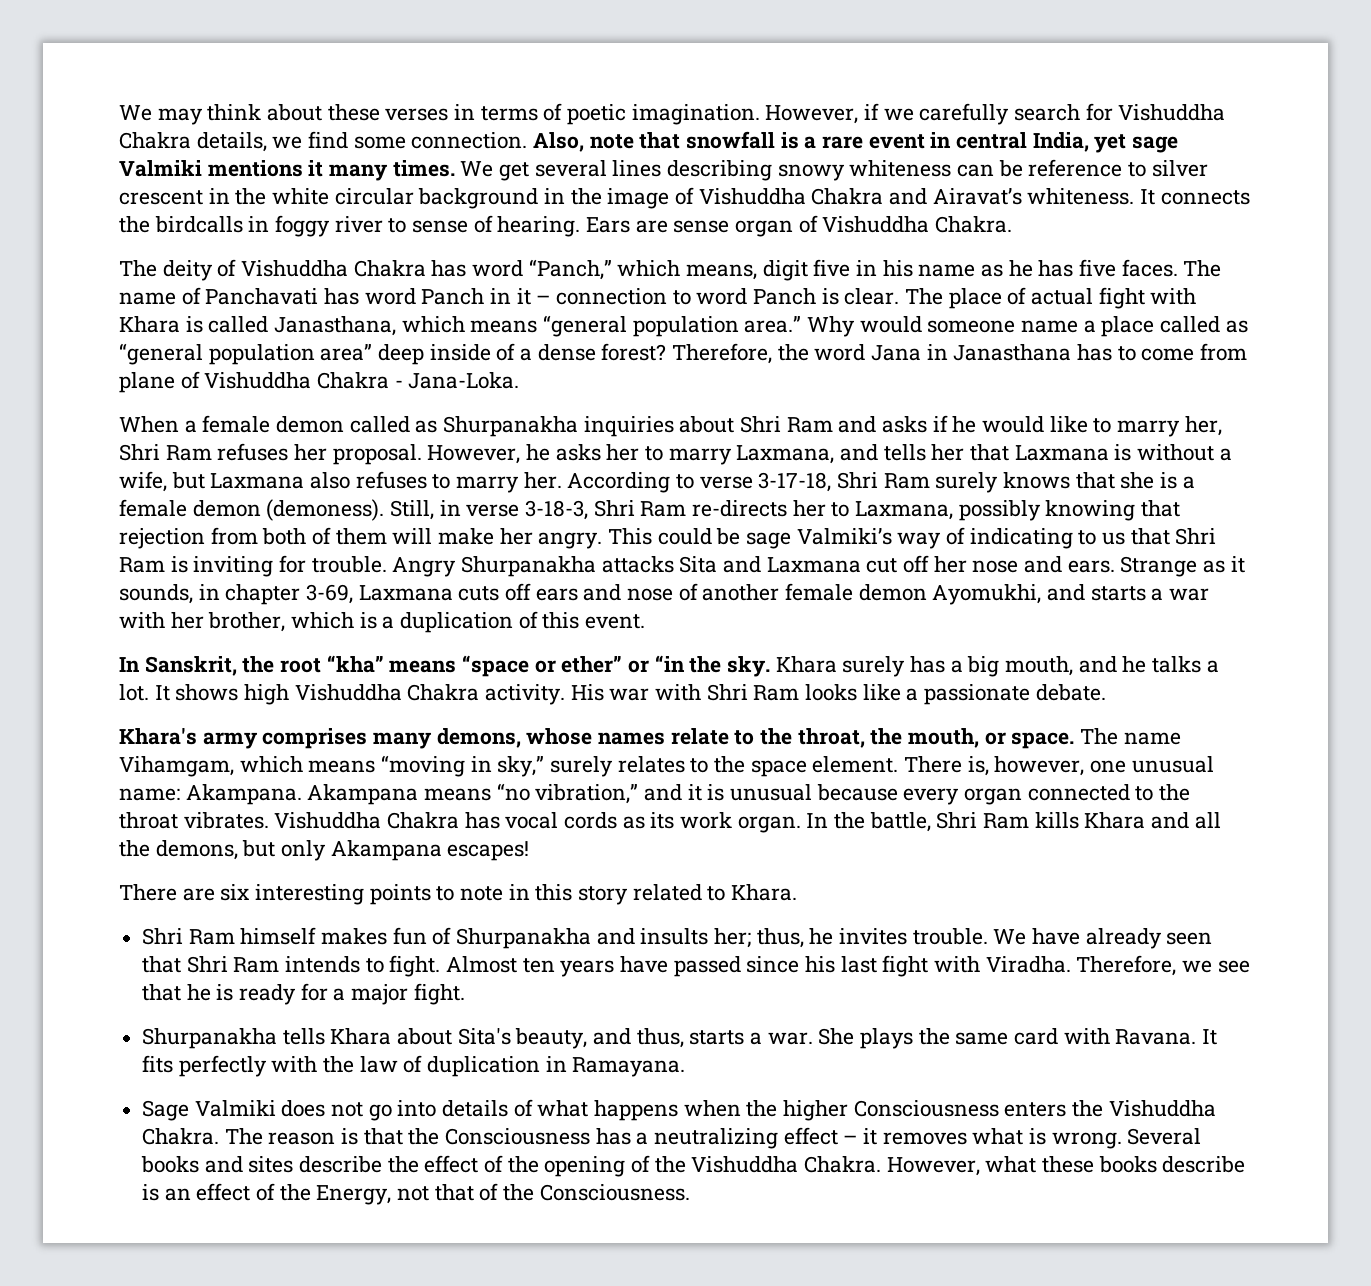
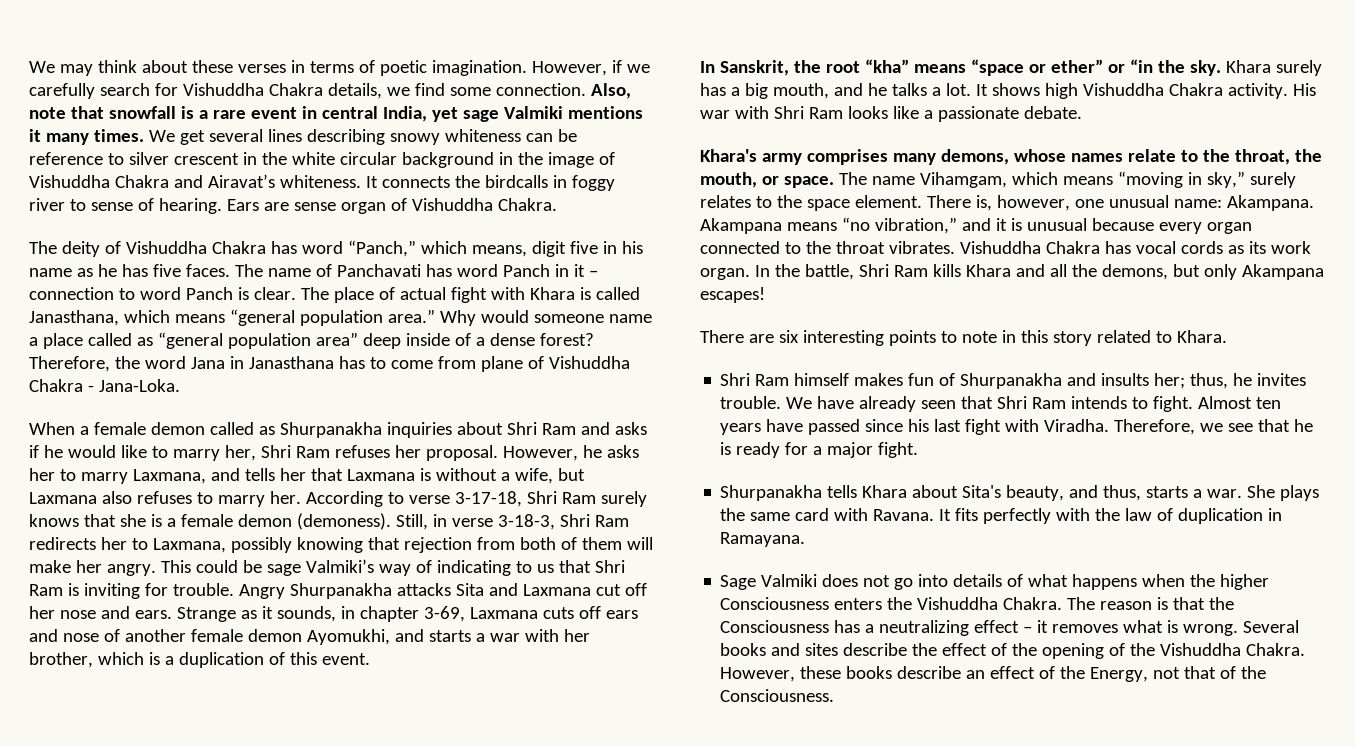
[692,500,788,517] re-directs -> [29,537,96,550] redirects
[985,1156,1037,1173] what -> (796, 674) none
[142,1184,160,1201] is -> (962, 672) none

